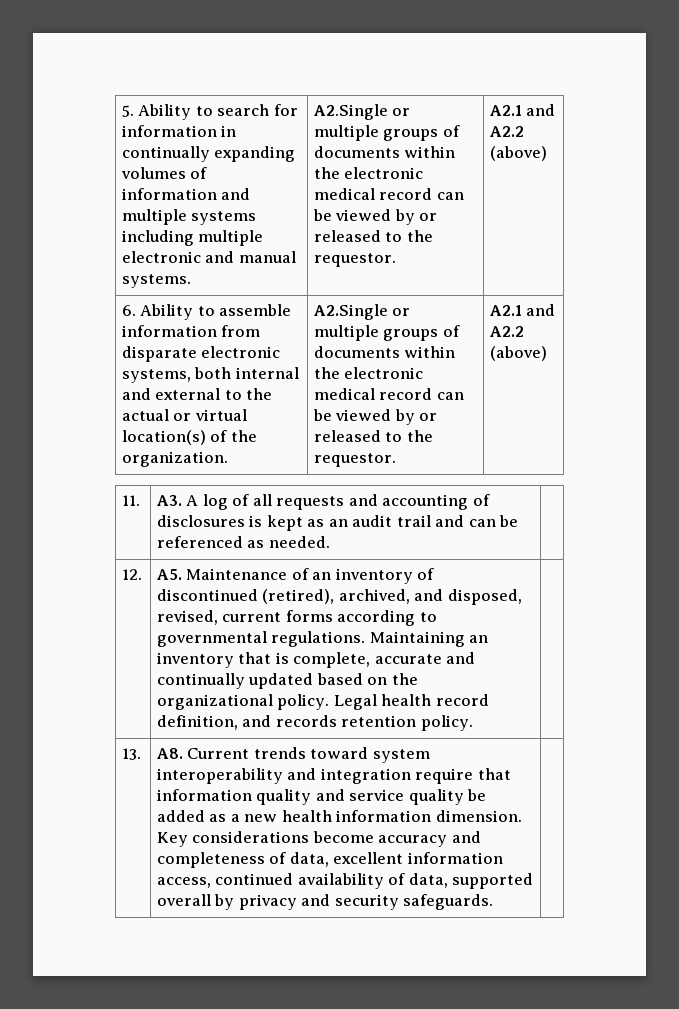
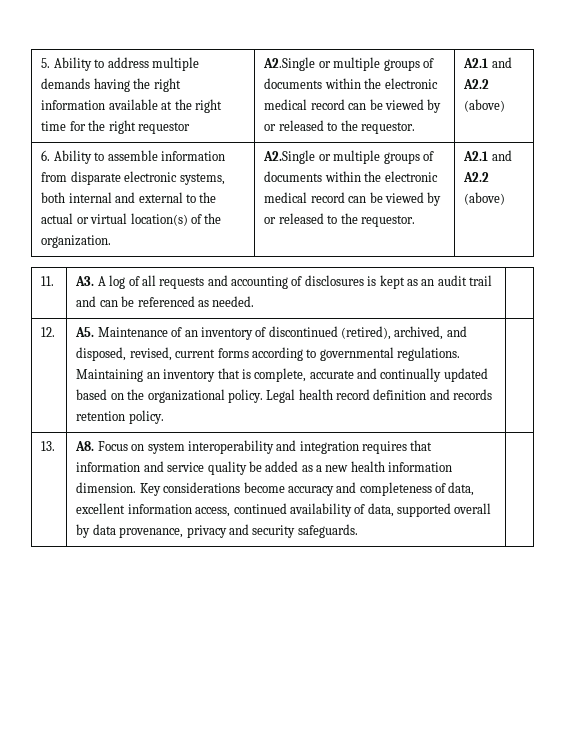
[217,104,298,116] [122,125,237,137] [122,146,296,162] [121,167,208,179] [122,188,251,200] [122,209,257,225] [122,230,264,246] [122,251,296,263] [122,274,192,288] search for information in continually expanding volumes of information and multiple systems including multiple electronic and manual systems. -> [107,57,199,71] [41,78,181,92] [41,99,222,113] [41,120,190,134] address multiple demands having the right information available at the right time for the right requestor
[157,715,239,730] definition, -> [373,389,427,400] definition
[187,747,369,759] Current trends toward -> [97,441,145,451] Focus on
[415,768,474,784] require -> [362,441,408,454] requires
[256,789,312,805] quality -> (141, 467) none
(235, 902) none -> [92,524,184,538] data provenance,

